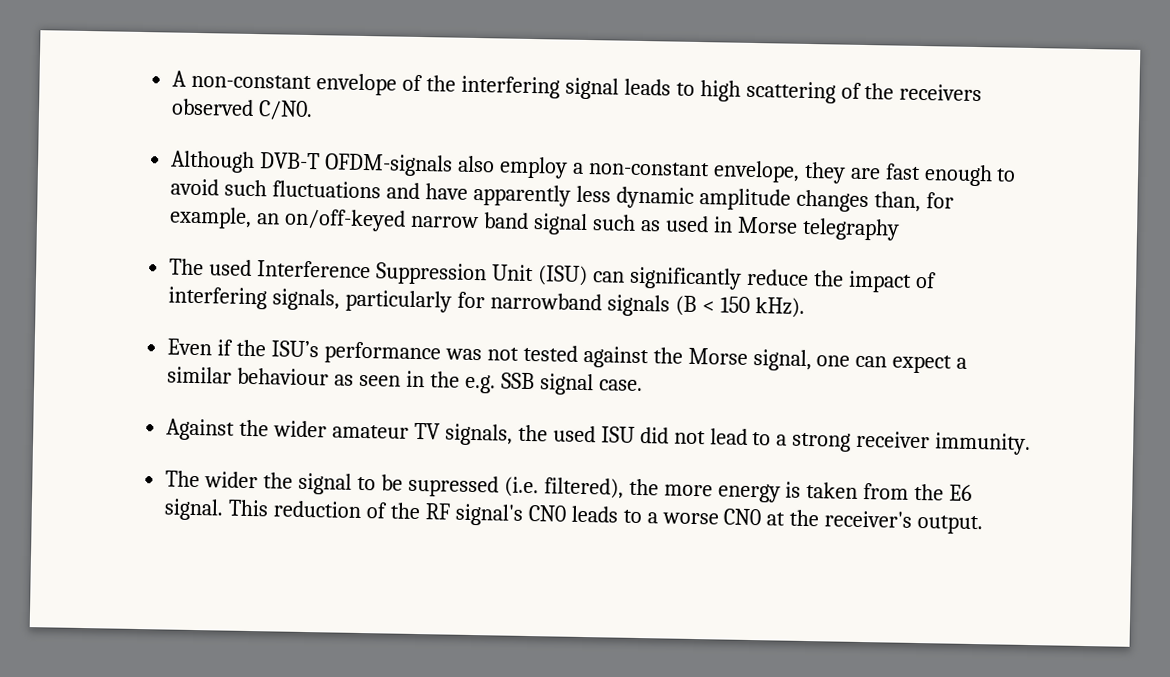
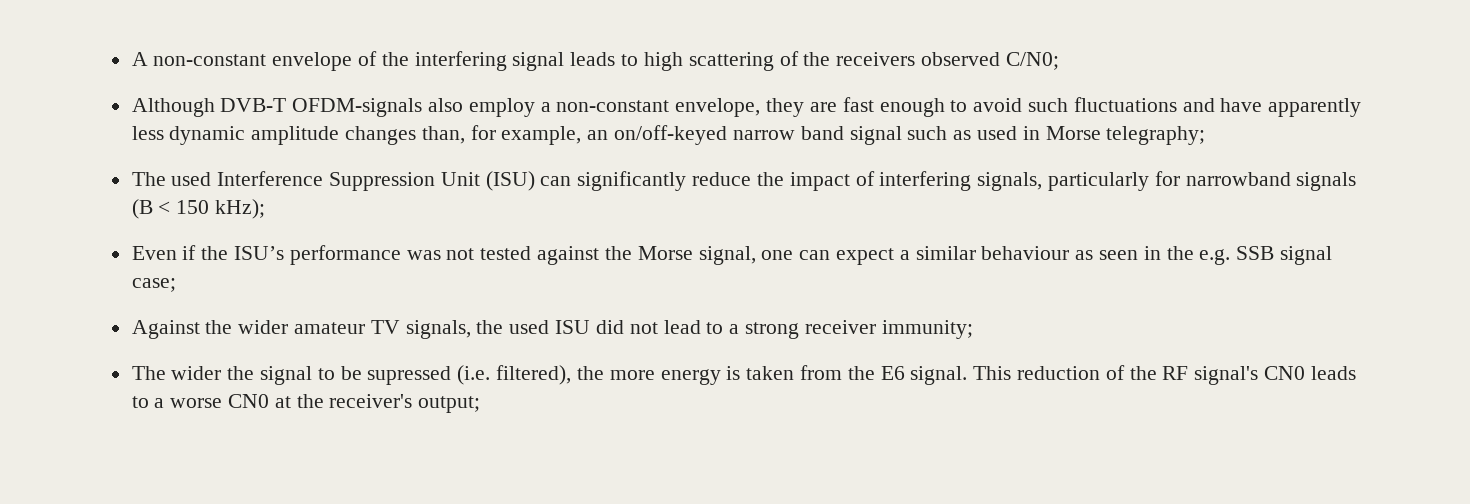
[258,100,314,121] C/N0. -> [1005,52,1059,70] C/N0;
[801,217,900,241] telegraphy -> [1106,126,1206,145] telegraphy;
[754,297,805,318] kHz). -> [215,199,266,219] kHz);
[598,379,643,392] case. -> [131,278,176,292] case;
[934,432,1032,456] immunity. -> [881,320,973,339] immunity;
[917,515,984,535] output. -> [418,396,481,413] output;

